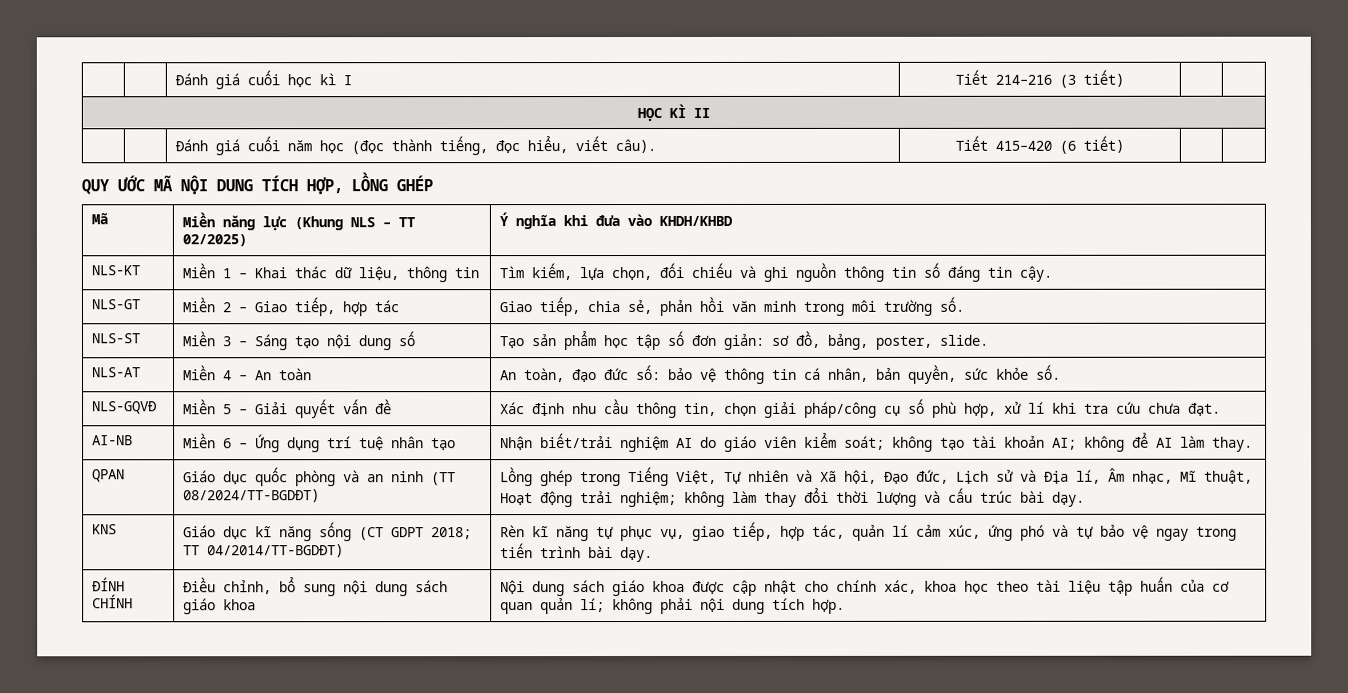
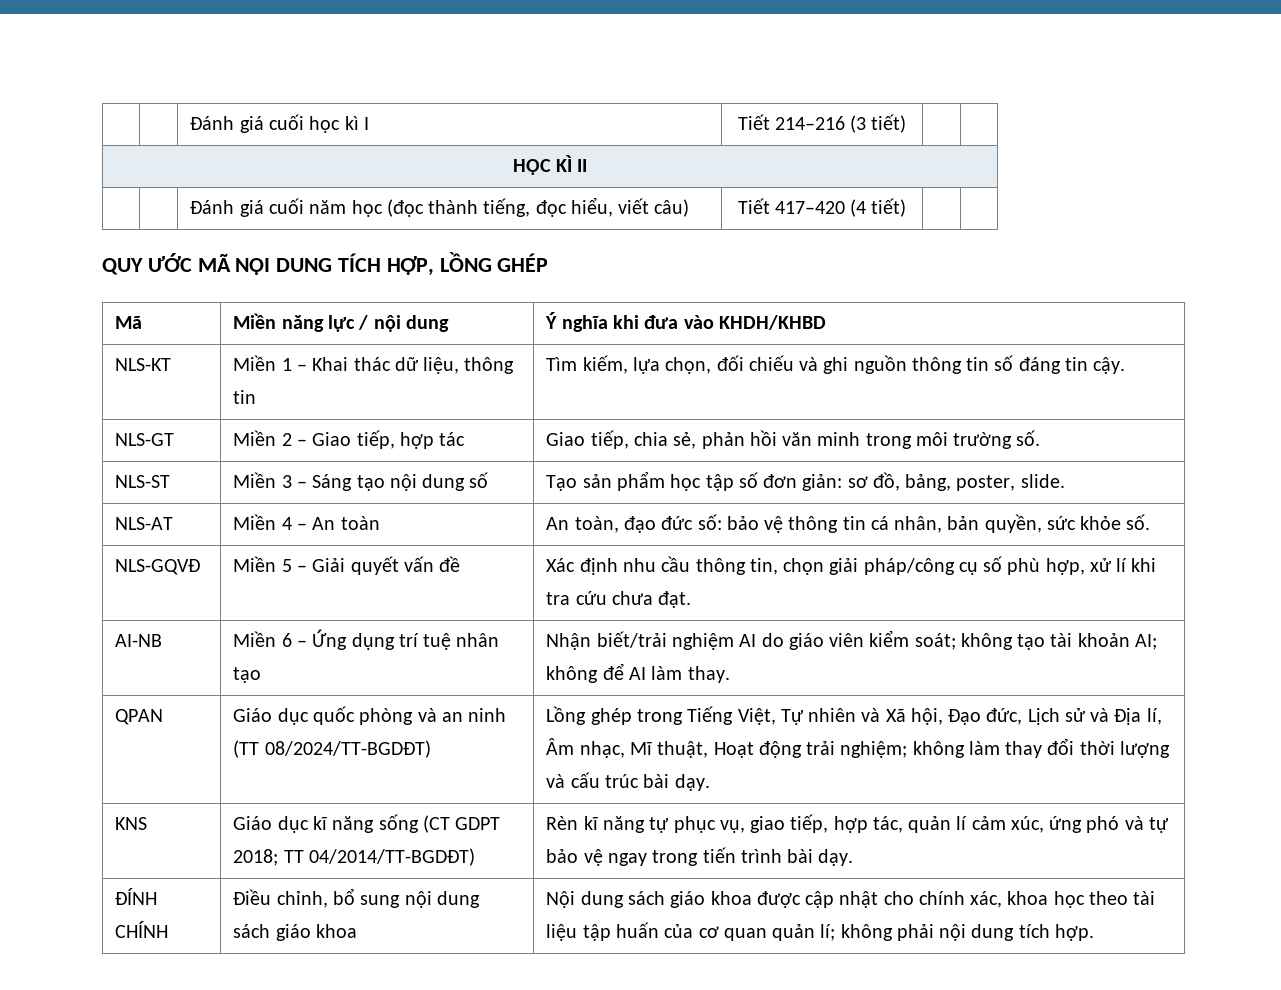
[614,139,656,154] [955,135,1076,154] câu). | Tiết 415–420 (6 -> [654,199,690,217] [737,198,867,217] câu) | Tiết 417–420 (4
[293,216,415,231] [181,234,247,247] (Khung NLS – TT 02/2025) -> [358,315,449,332] / nội dung

